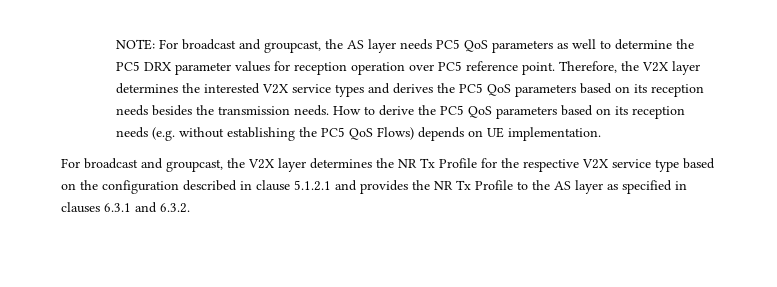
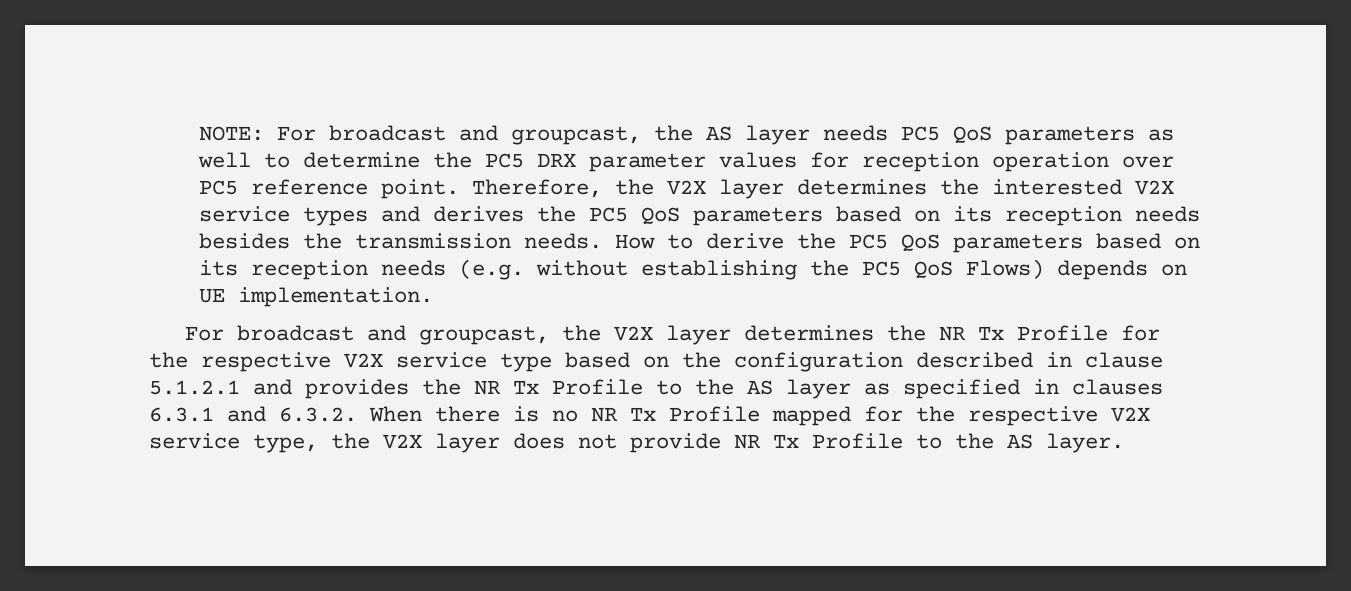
(190, 208) none -> [369,406,1150,426] [149,433,1124,453] When there is no NR Tx Profile mapped for the respective V2X service type, the V2X layer does not provide NR Tx Profile to the AS layer.

